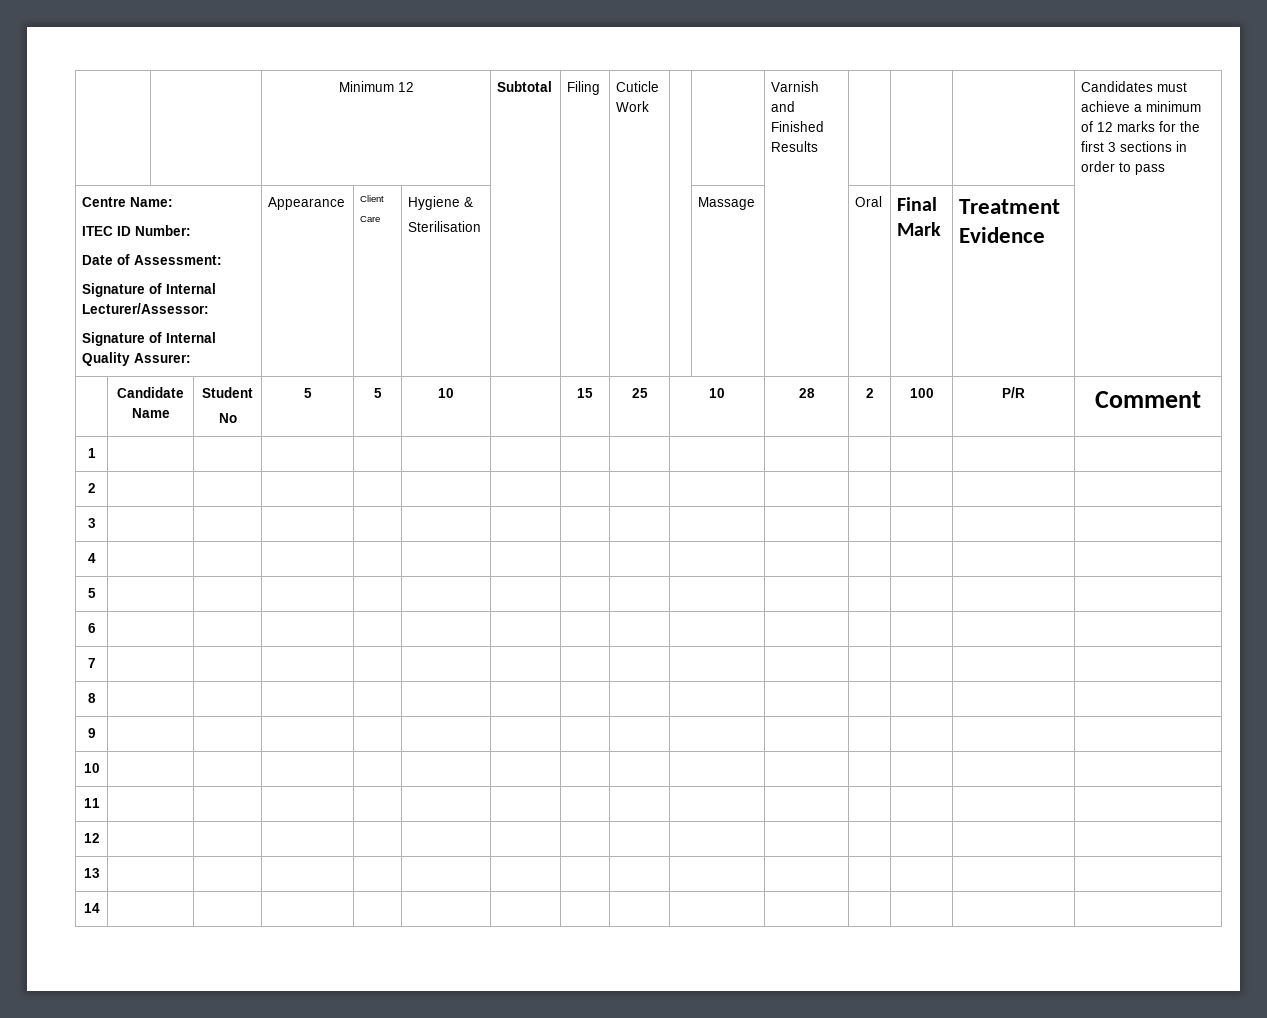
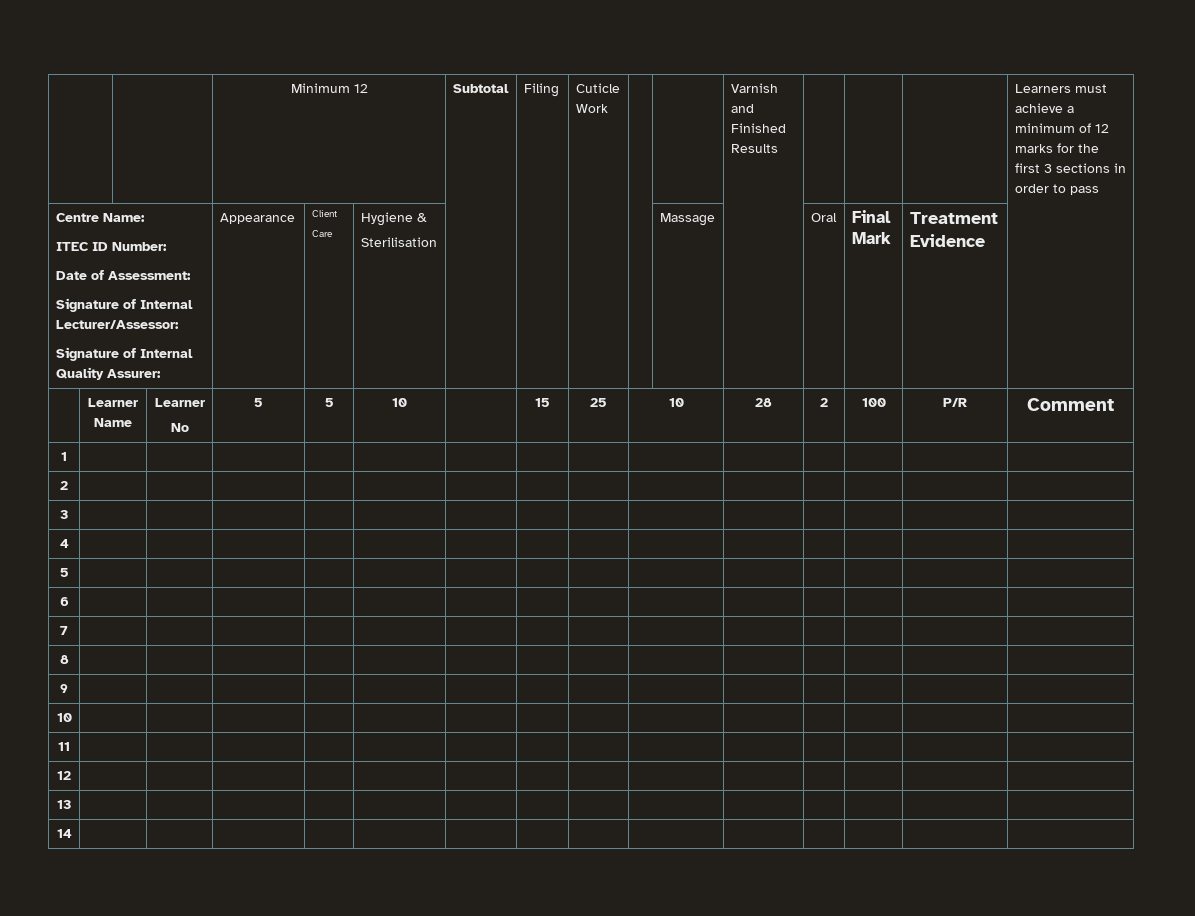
[1081,81,1154,92] Candidates -> [1014,84,1071,93] Learners
[117,387,184,398] Candidate -> [88,398,138,407] Learner
[202,387,253,398] Student -> [154,398,205,407] Learner

